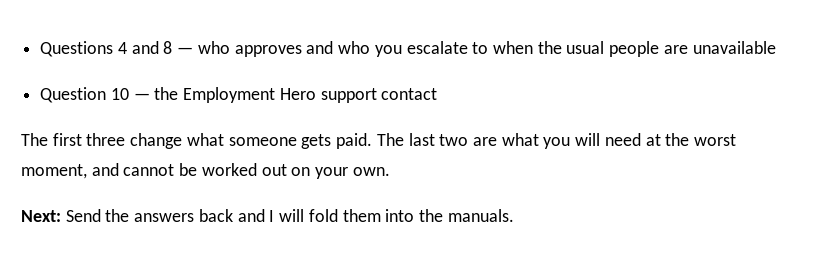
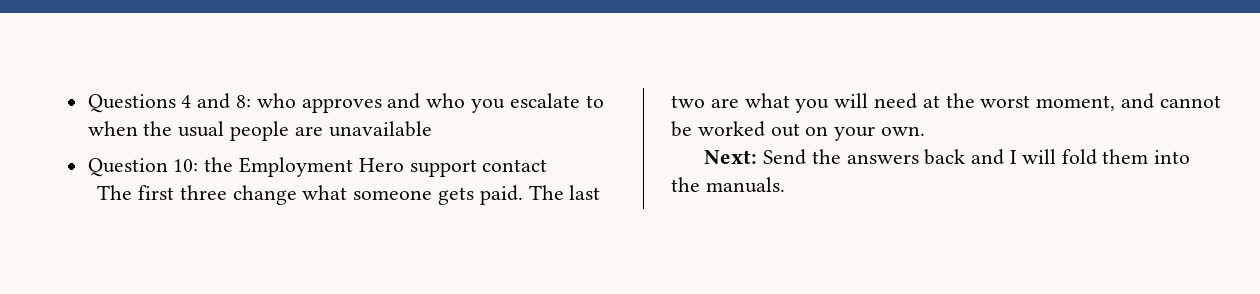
[163,41,194,54] 8 — -> [236,95,252,108] 8:
[110,88,150,100] 10 — -> [173,159,199,172] 10:

